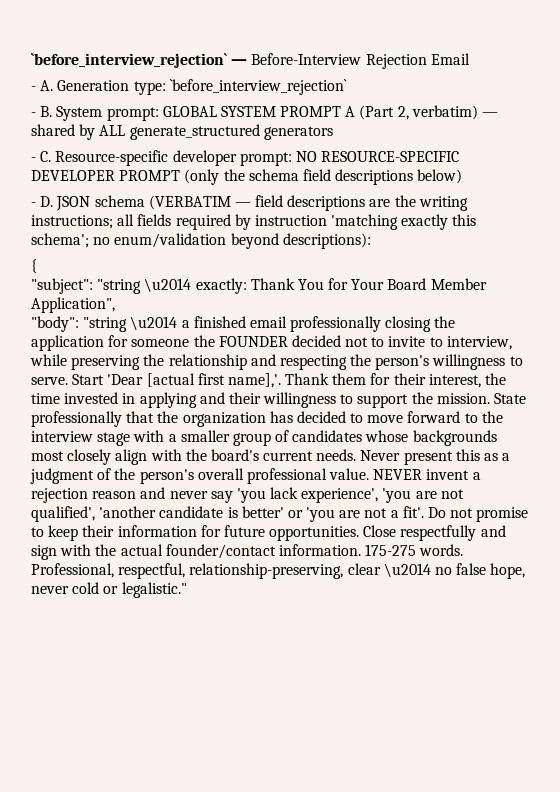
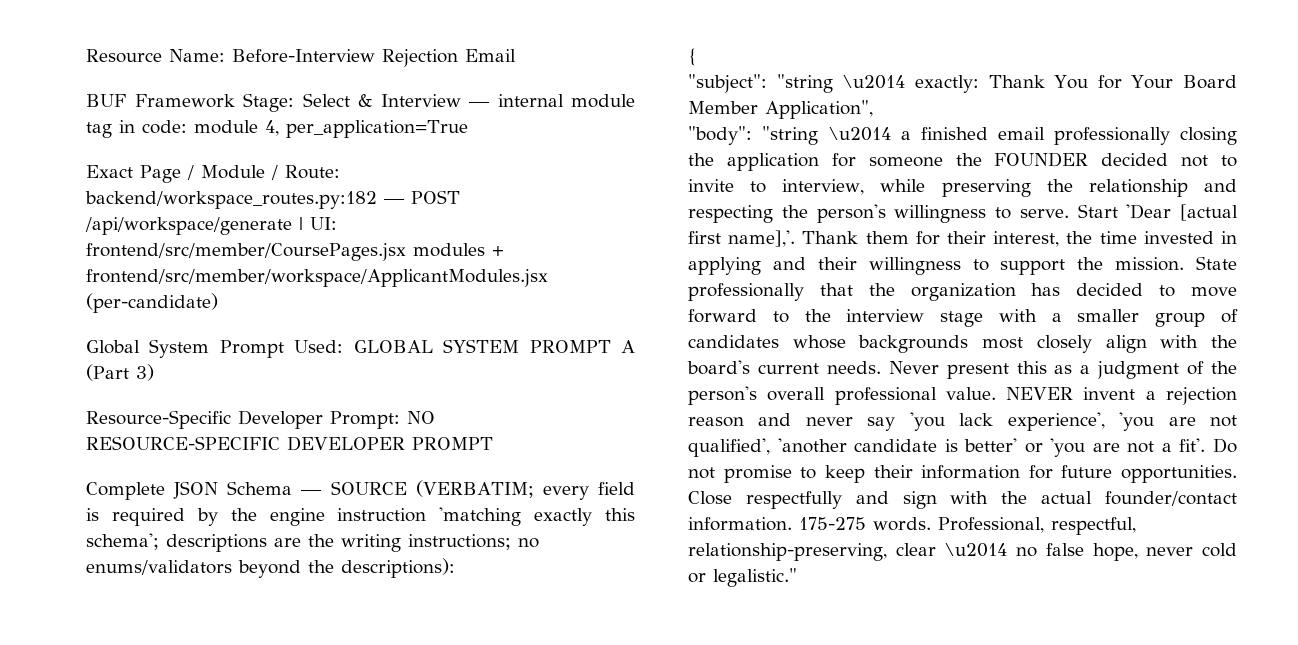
[31,53,248,68] `before_interview_rejection` — -> [86,49,225,63] Resource Name:
[31,79,347,95] [31,106,159,121] - A. Generation type: `before_interview_rejection` // - B. System prompt: -> [86,93,635,112] [86,120,468,138] [86,165,340,183] [85,190,460,209] [85,217,337,235] [86,243,504,261] [86,269,548,287] [86,293,218,313] [86,339,344,358] BUF Framework Stage: Select & Interview — internal module tag in code: module 4, per_application=True // Exact Page / Module / Route: backend/workspace_routes.py:182 — POST /api/workspace/generate | UI: frontend/src/member/CoursePages.jsx modules + frontend/src/member/workspace/ApplicantModules.jsx (per-candidate) // Global System Prompt Used:
[397,105,499,120] [31,124,333,140] [31,150,460,166] [31,169,463,185] [31,195,284,211] 2, verbatim) — shared by ALL generate_structured generators // - C. Resource-specific developer prompt: NO RESOURCE-SPECIFIC DEVELOPER PROMPT (only the schema field descriptions below) // - D. JSON schema (VERBATIM — field -> [136,364,154,381] [86,410,435,429] [86,436,493,451] [86,480,635,500] [86,507,635,526] [86,533,159,550] 3) // Resource-Specific Developer Prompt: NO RESOURCE-SPECIFIC DEVELOPER PROMPT // Complete JSON Schema — SOURCE (VERBATIM; every field is required by the engine instruction 'matching exactly this schema';
[117,214,477,230] [31,233,279,249] all fields required by instruction 'matching exactly this schema'; no enum/validation beyond -> [518,538,539,548] [86,560,334,578] no enums/validators beyond the

